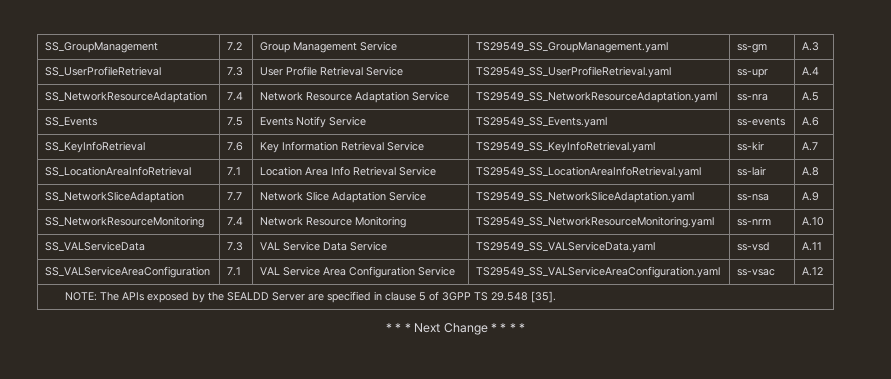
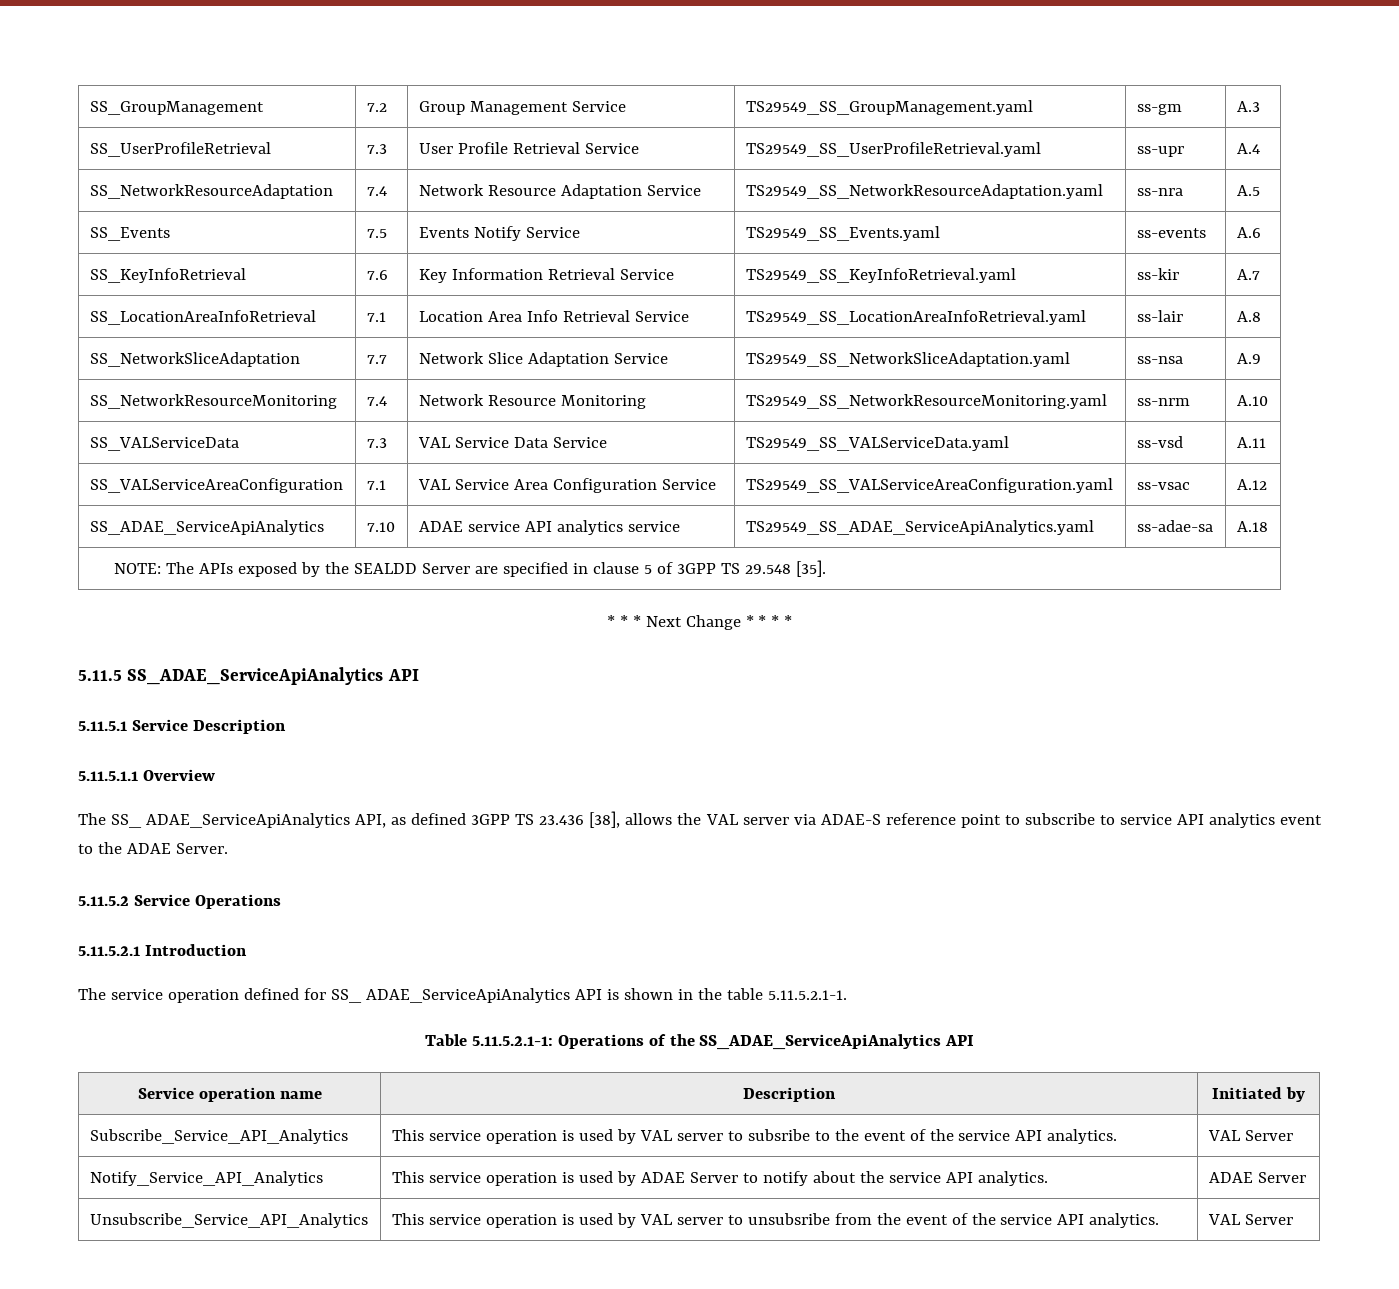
(824, 271) none -> [89,520,324,535] [366,522,395,532] [418,520,680,535] [745,520,1094,535] [1136,520,1213,532] [1236,521,1268,532] // SS_ADAE_ServiceApiAnalytics | 7.10 | ADAE service API analytics service | TS29549_SS_ADAE_ServiceApiAnalytics.yaml | ss-adae-sa | A.18
(525, 327) none -> [78,667,419,685] [78,719,286,734] [78,769,215,781] [78,811,1322,828] [78,842,228,854] [78,894,281,909] [78,944,247,956] [78,988,847,1003] [424,1034,975,1050] [137,1087,322,1102] [743,1087,836,1102] [1212,1087,1305,1102] [89,1129,348,1144] [391,1129,1118,1144] [1207,1130,1293,1141] [89,1171,323,1186] [391,1171,1048,1186] [1208,1172,1306,1183] [89,1213,368,1228] [391,1213,1160,1228] [1207,1214,1293,1225] // 5.11.5 SS_ADAE_ServiceApiAnalytics API // 5.11.5.1 Service Description // 5.11.5.1.1 Overview // The SS_ ADAE_ServiceApiAnalytics API, as defined 3GPP TS 23.436 [38], allows the VAL server via ADAE-S reference point to subscribe to service API analytics event to the ADAE Server. // 5.11.5.2 Service Operations // 5.11.5.2.1 Introduction // The service operation defined for SS_ ADAE_ServiceApiAnalytics API is shown in the table 5.11.5.2.1-1. // Table 5.11.5.2.1-1: Operations of the SS_ADAE_ServiceApiAnalytics API // Service operation name | Description | Initiated by // Subscribe_Service_API_Analytics | This service operation is used by VAL server to subsribe to the event of the service API analytics. | VAL Server // Notify_Service_API_Analytics | This service operation is used by ADAE Server to notify about the service API analytics. | ADAE Server // Unsubscribe_Service_API_Analytics | This service operation is used by VAL server to unsubsribe from the event of the service API analytics. | VAL Server

